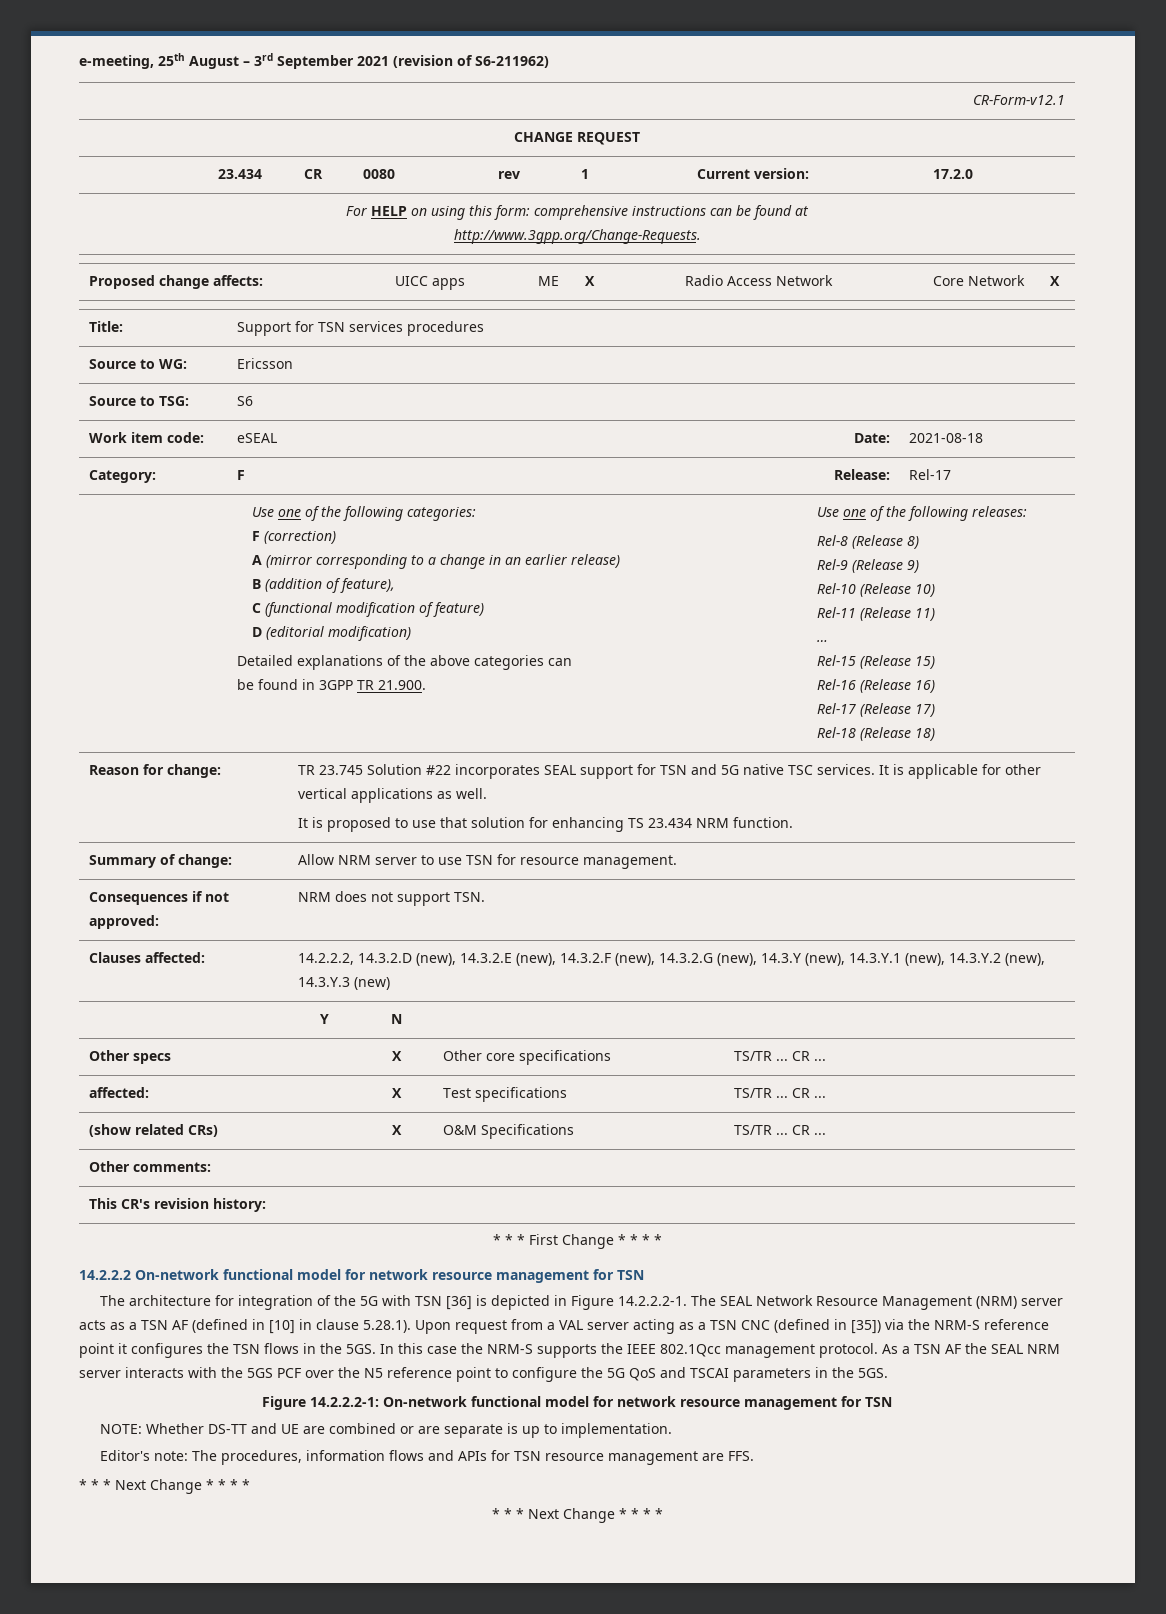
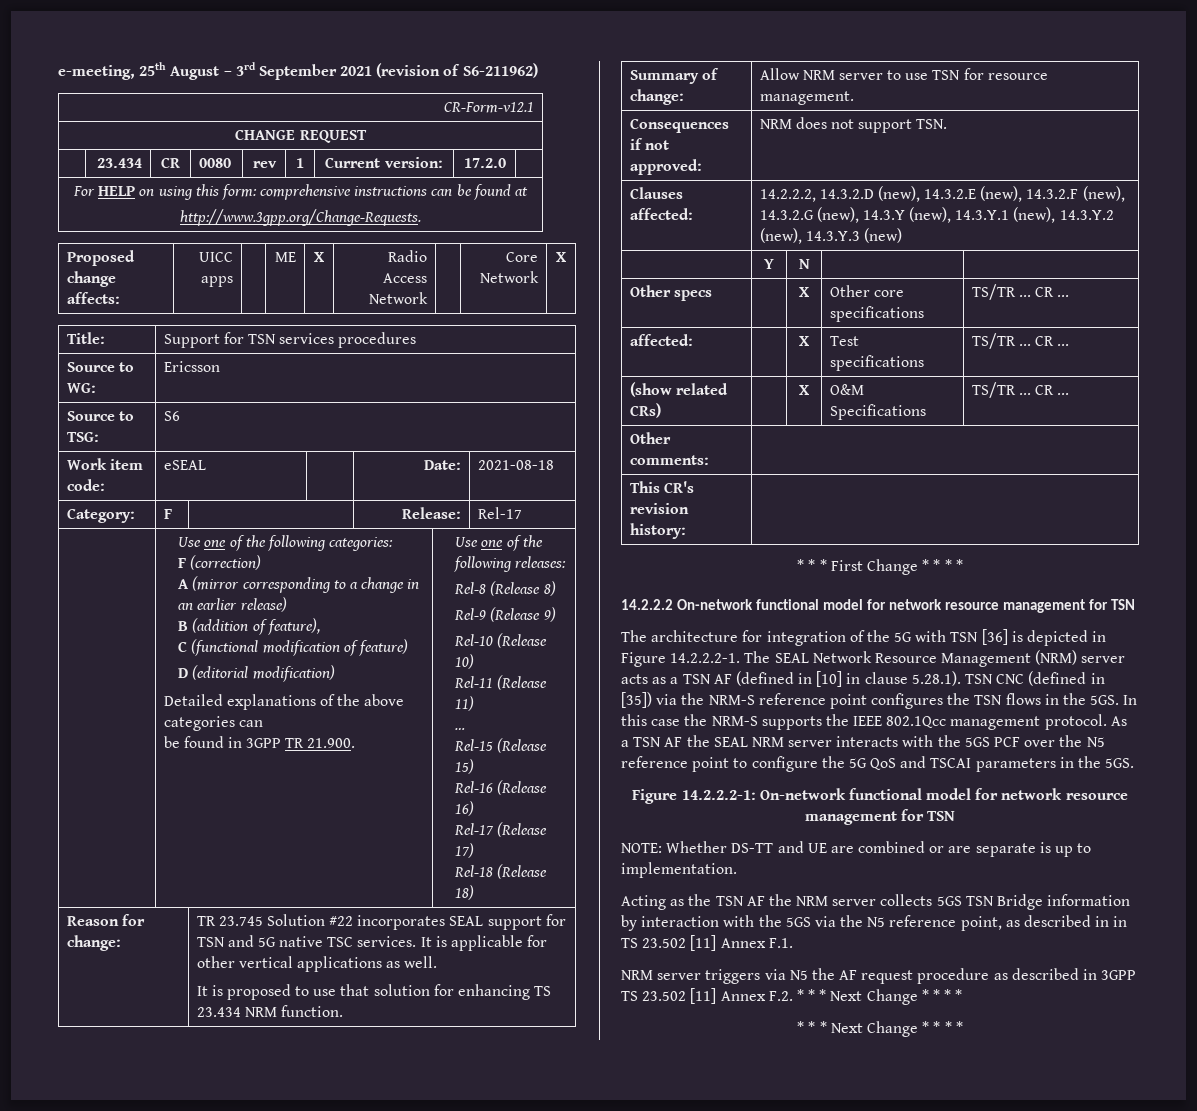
[415,1319,706,1334] Upon request from a VAL server acting as a -> (961, 678) none
[118,1343,127,1354] it -> (867, 701) none
[100,1450,755,1465] Editor's note: The procedures, information flows and APIs for TSN resource management are FFS. // -> [621,894,1131,910] [621,915,1128,931] [621,935,793,951] [621,968,1137,984] [621,988,793,1004] Acting as the TSN AF the NRM server collects 5GS TSN Bridge information by interaction with the 5GS via the N5 reference point, as described in in TS 23.502 [11] Annex F.1. // NRM server triggers via N5 the AF request procedure as described in 3GPP TS 23.502 [11] Annex F.2.

